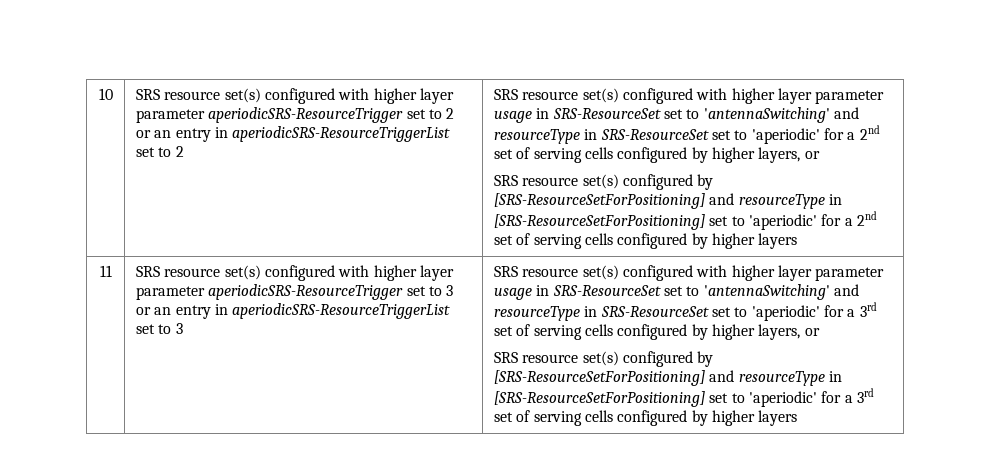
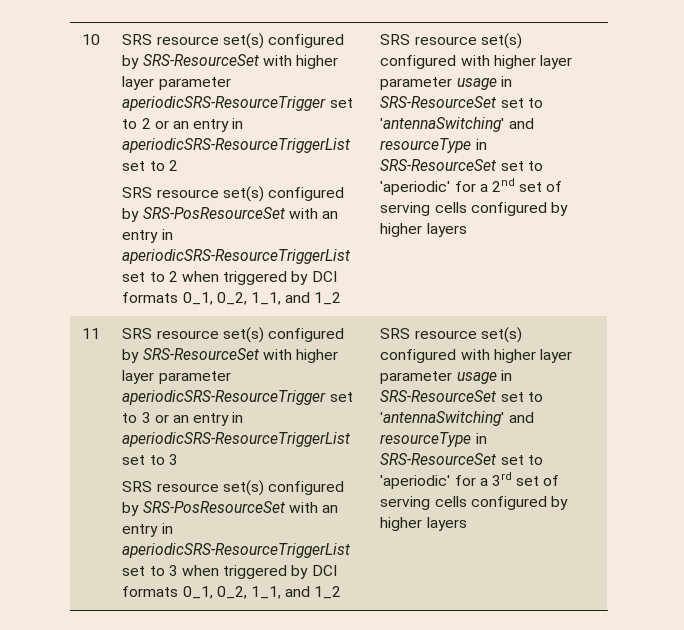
(335, 96) none -> [122,54,259,69] by SRS-ResourceSet
(184, 151) none -> [122,186,344,202] [122,207,338,222] [122,229,173,243] [122,249,351,264] [122,271,337,285] [122,292,342,305] // SRS resource set(s) configured by SRS-PosResourceSet with an entry in aperiodicSRS-ResourceTriggerList set to 2 when triggered by DCI formats 0_1, 0_2, 1_1, and 1_2
[758,147,820,163] [493,174,714,190] [493,193,842,209] [493,211,877,230] [493,233,755,249] layers, or // SRS resource set(s) configured by [SRS-ResourceSetForPositioning] and resourceType in [SRS-ResourceSetForPositioning] set to 'aperiodic' for a 2nd set of serving cells configured by higher -> (423, 230) none
(335, 273) none -> [122,348,259,363] by SRS-ResourceSet
(183, 328) none -> [122,480,344,496] [122,501,338,516] [122,523,173,537] [122,543,351,558] [122,565,337,579] [122,586,342,599] // SRS resource set(s) configured by SRS-PosResourceSet with an entry in aperiodicSRS-ResourceTriggerList set to 3 when triggered by DCI formats 0_1, 0_2, 1_1, and 1_2
[758,324,820,340] [493,351,714,367] [493,370,842,386] [493,388,874,407] [493,410,755,426] layers, or // SRS resource set(s) configured by [SRS-ResourceSetForPositioning] and resourceType in [SRS-ResourceSetForPositioning] set to 'aperiodic' for a 3rd set of serving cells configured by higher -> (423, 524) none

